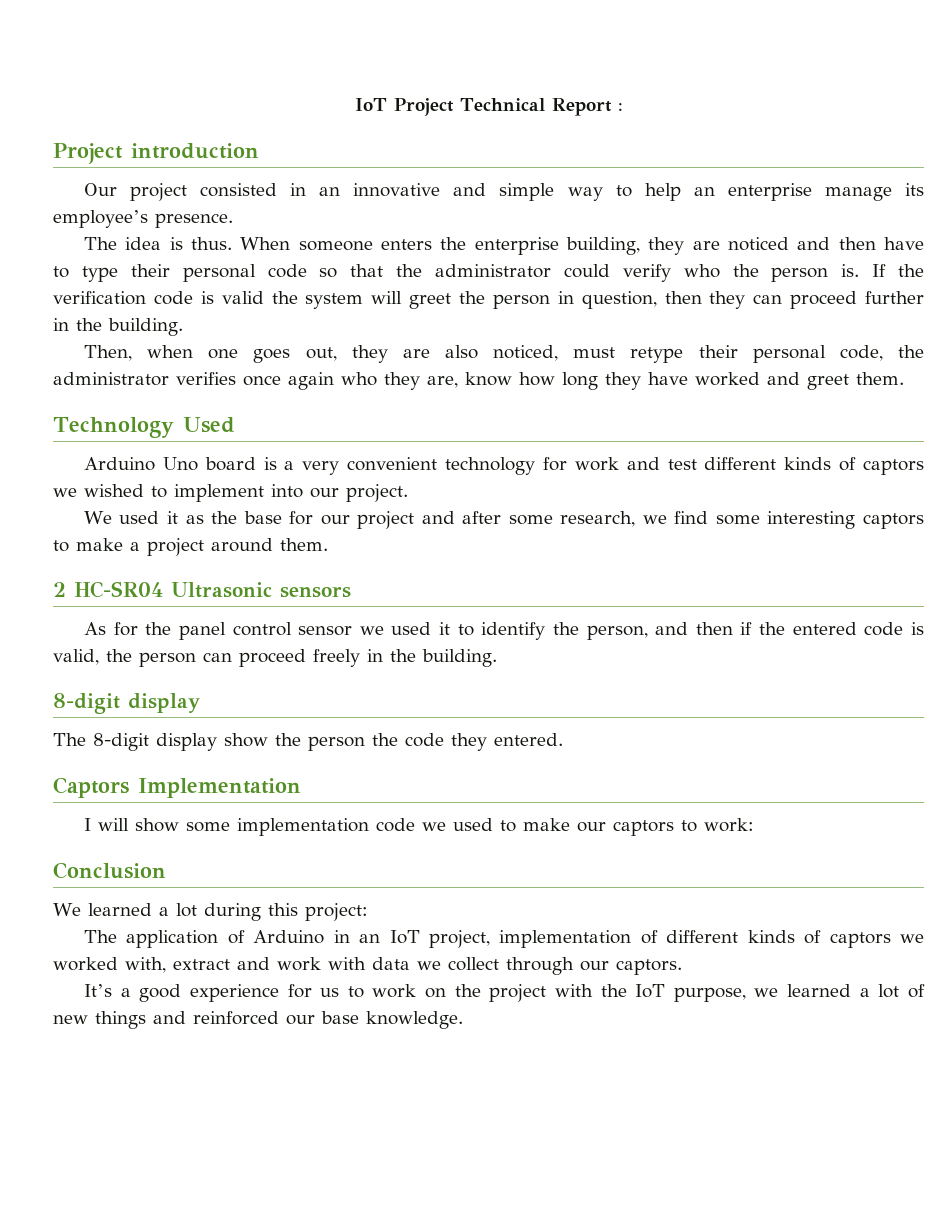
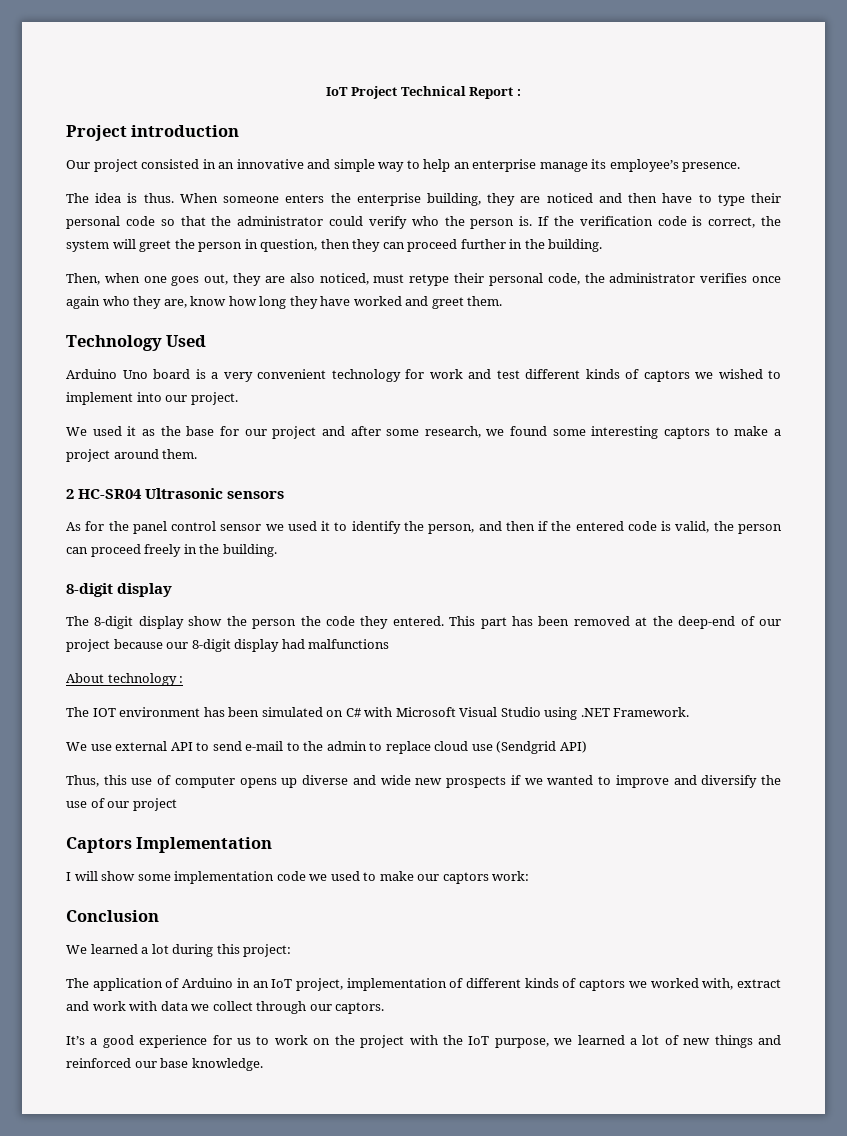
[221,291,264,304] valid -> [708,217,756,228] correct,
[674,511,709,524] find -> [510,426,548,436] found
(563, 739) none -> [449,616,782,629] [66,639,390,652] [66,673,184,686] [66,707,690,720] [66,741,587,754] [66,775,781,788] [66,798,177,811] This part has been removed at the deep-end of our project because our 8-digit display had malfunctions // About technology : // The IOT environment has been simulated on C# with Microsoft Visual Studio using .NET Framework. // We use external API to send e-mail to the admin to replace cloud use (Sendgrid API) // Thus, this use of computer opens up diverse and wide new prospects if we wanted to improve and diversify the use of our project
[680,820,697,832] to -> (489, 878) none

